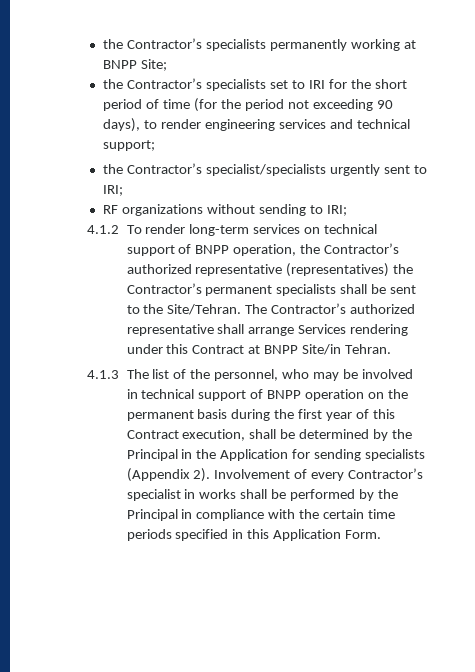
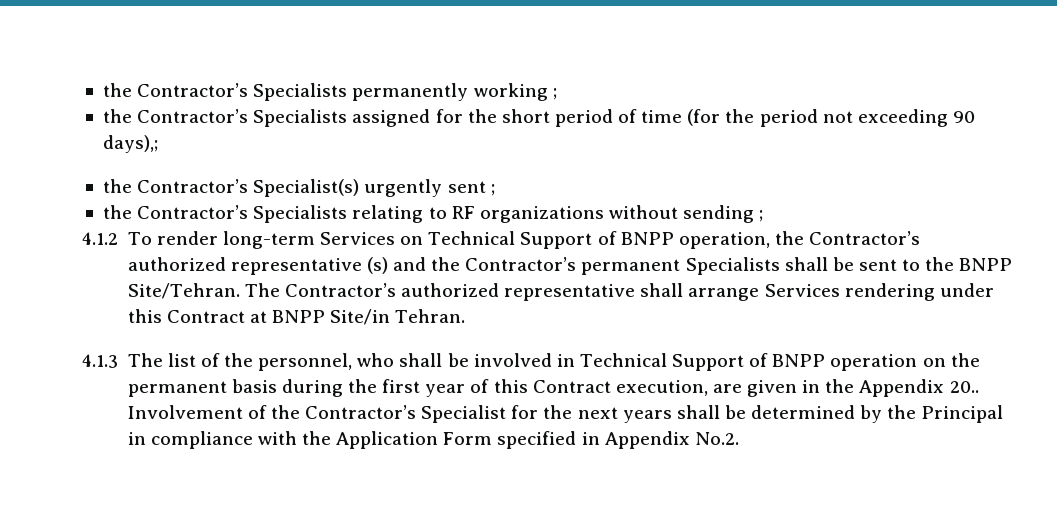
[103,38,267,51] the Contractor’s specialists -> [103,83,348,101] the Contractor’s Specialists
[403,40,416,49] [103,59,168,71] [103,78,325,91] at BNPP Site; // the Contractor’s specialists set to IRI -> [552,88,557,100] [103,109,431,127] ; // the Contractor’s Specialists assigned
[103,118,410,132] [103,140,156,151] [103,163,327,176] days), to render engineering services and technical support; // the Contractor’s specialist/specialists -> [103,135,159,153] [103,179,360,197] days),; // the Contractor’s Specialist(s)
[413,165,427,174] [103,185,124,196] to IRI; // -> [490,184,495,196] [103,205,447,223] ; // the Contractor’s Specialists relating to
[309,205,347,216] to IRI; -> [759,210,764,222] ;
[253,224,378,234] [126,245,175,256] services on technical support -> [319,231,593,249] Services on Technical Support
[286,263,390,277] (representatives) -> [366,257,427,274] (s) and
[276,284,337,296] specialists -> [685,257,780,275] Specialists
(164, 309) none -> [959,258,1013,271] BNPP
[313,372,340,381] may -> [399,353,443,367] shall
[141,389,247,401] technical support -> [579,353,745,371] Technical Support
(246, 435) none -> [712,379,979,397] [127,405,672,423] are given in the Appendix 20.. Involvement of the Contractor’s Specialist for the next years
[196,449,426,461] [126,468,424,482] [126,489,398,501] [126,509,396,521] [126,529,382,541] the Application for sending specialists (Appendix 2). Involvement of every Contractor’s specialist in works shall be performed by the Principal in compliance with the certain time periods specified in this Application Form. -> [150,431,739,449] compliance with the Application Form specified in Appendix No.2.

